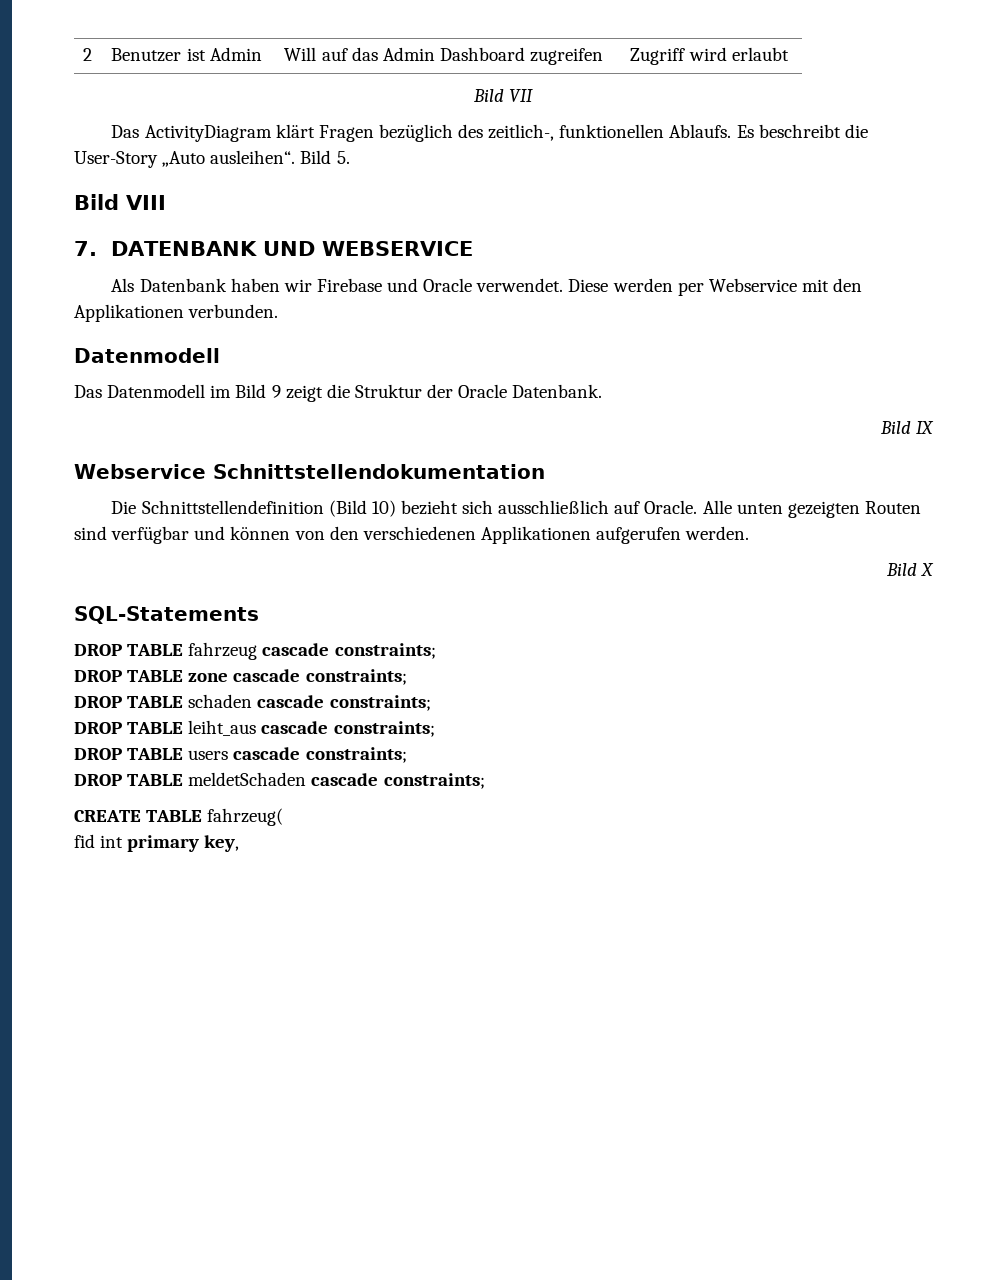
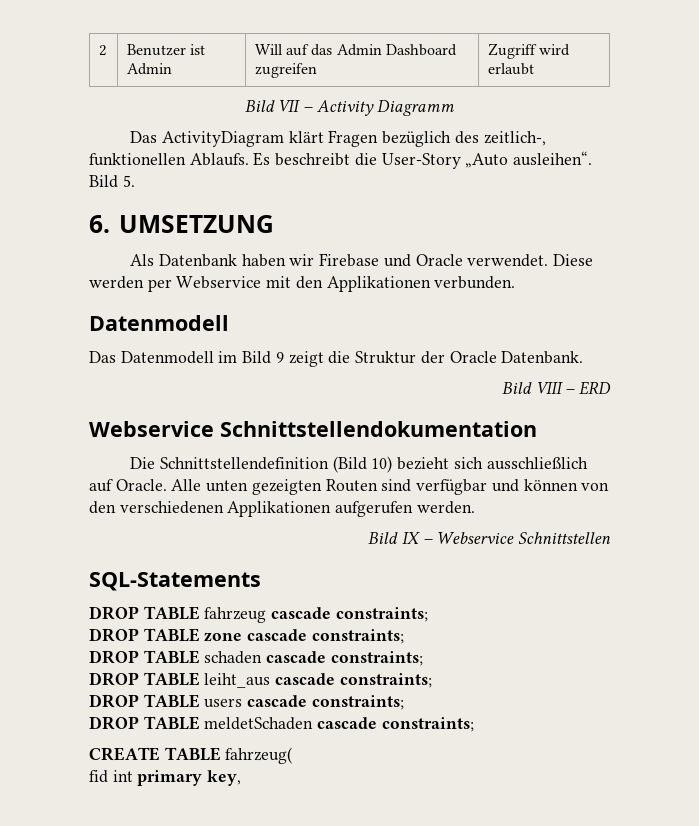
(534, 95) none -> [303,100,455,116] – Activity Diagramm
[74,194,166,210] [74,241,474,256] Bild VIII // 7. DATENBANK UND WEBSERVICE -> [89,215,274,233] 6. UMSETZUNG
[916,421,934,434] IX -> [535,381,611,395] VIII – ERD
[921,563,934,576] X -> [401,532,612,544] IX – Webservice Schnittstellen

